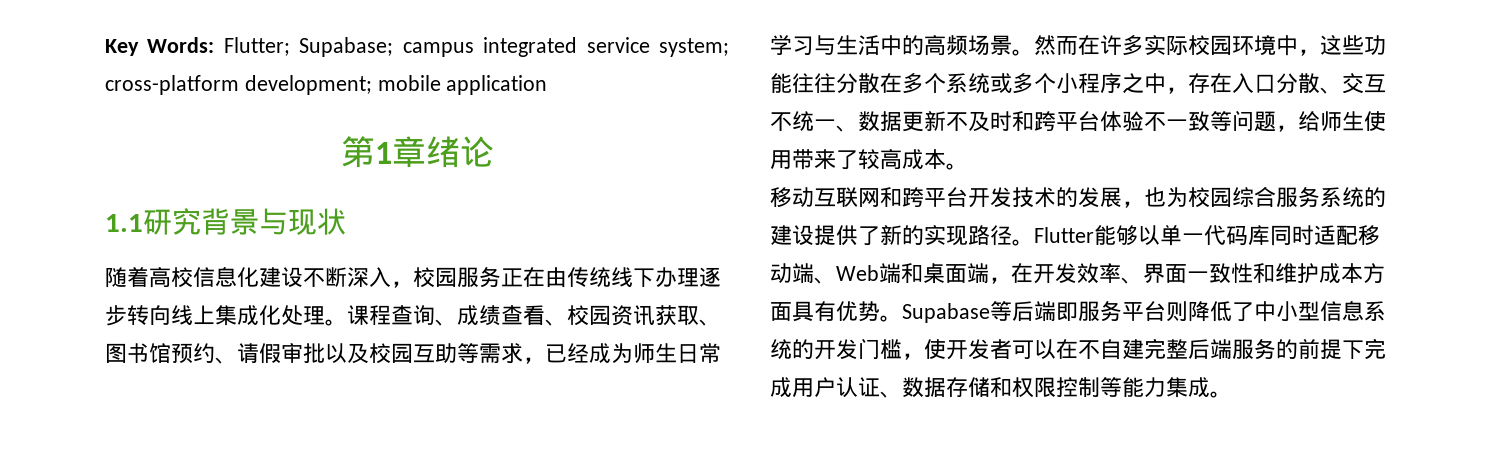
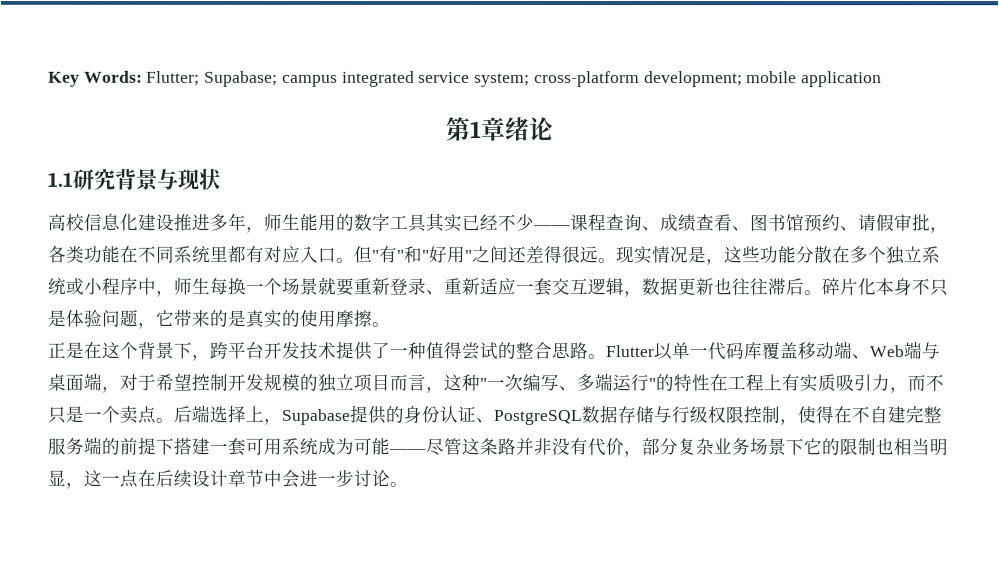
[105,267,149,288] 随着 -> (222, 179) none
[303,267,721,288] [105,305,347,326] 不断深入，校园服务正在由传统线下办理逐步转向线上集成化处理。 -> [174,212,571,233] 推进多年，师生能用的数字工具其实已经不少——
[567,305,721,326] 校园资讯获取、 -> (751, 229) none
[325,343,721,364] [770,35,1298,56] 以及校园互助等需求，已经成为师生日常学习与生活中的高频场景。然而在许多实际校园环境中 -> [930,227,949,234] [48,245,707,265] ，各类功能在不同系统里都有对应入口。但"有"和"好用"之间还差得很远。现实情况是
[792,73,836,93] 往往 -> (797, 255) none
[946,73,1386,94] [770,110,1386,132] [770,149,968,170] [770,186,1386,208] [770,225,1138,246] 系统或多个小程序之中，存在入口分散、交互不统一、数据更新不及时和跨平台体验不一致等问题，给师生使用带来了较高成本。 // 移动互联网和跨平台开发技术的发展，也为校园综合服务系统的建设提供了新的实现路径。Flutter能够 -> [886,246,941,265] [47,276,949,298] [47,309,390,329] [47,340,654,361] 独立系统或小程序中，师生每换一个场景就要重新登录、重新适应一套交互逻辑，数据更新也往往滞后。碎片化本身不只是体验问题，它带来的是真实的使用摩擦。 // 正是在这个背景下，跨平台开发技术提供了一种值得尝试的整合思路。Flutter
[1270,225,1358,246] 同时适配 -> [761,342,798,360] 覆盖
[901,263,923,283] 和 -> [921,342,940,360] 与
[1011,263,1385,284] [770,300,1386,323] [770,338,1386,360] [770,377,1210,398] 在开发效率、界面一致性和维护成本方面具有优势。Supabase等后端即服务平台则降低了中小型信息系统的开发门槛，使开发者可以在不自建完整后端服务的前提下完成用户认证、数据存储和权限控制等能力集成 -> [119,372,944,394] [47,404,942,426] [47,436,948,458] [47,468,390,489] 对于希望控制开发规模的独立项目而言，这种"一次编写、多端运行"的特性在工程上有实质吸引力，而不只是一个卖点。后端选择上，Supabase提供的身份认证、PostgreSQL数据存储与行级权限控制，使得在不自建完整服务端的前提下搭建一套可用系统成为可能——尽管这条路并非没有代价，部分复杂业务场景下它的限制也相当明显，这一点在后续设计章节中会进一步讨论

